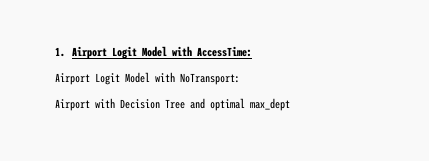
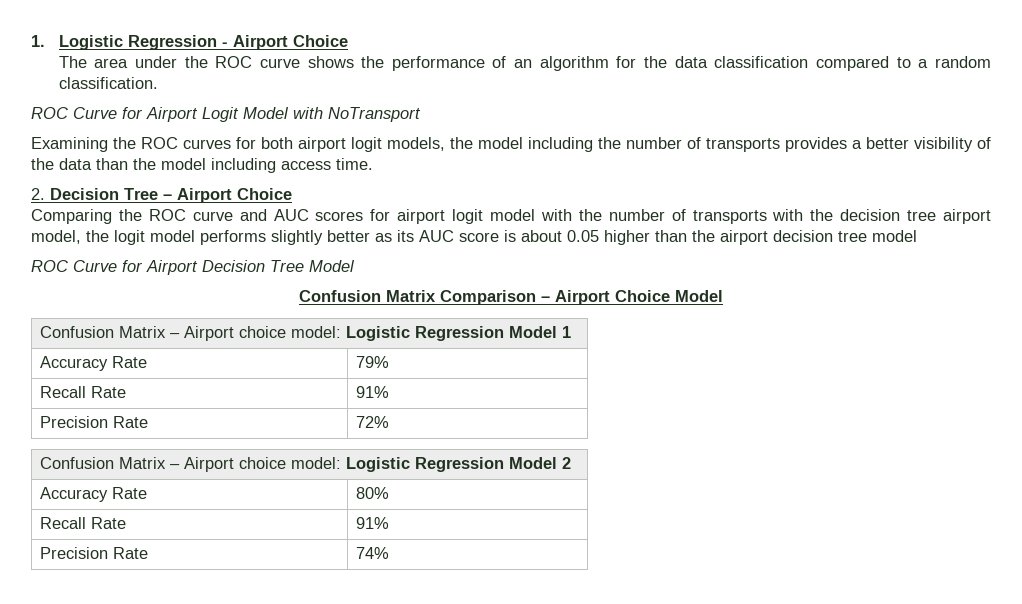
[72,46,253,59] [55,72,240,85] [55,98,290,111] Airport Logit Model with AccessTime: // Airport Logit Model with NoTransport: // Airport with Decision Tree and optimal max_dept -> [58,35,348,50] [58,56,992,71] [58,77,158,89] [31,107,421,122] [31,137,991,152] [31,158,373,173] [31,188,292,203] [31,209,991,224] [31,230,917,245] [31,260,355,275] [299,290,723,305] [39,326,571,341] [39,356,147,371] [355,356,389,368] [39,386,126,398] [355,386,389,398] [39,416,148,428] [355,416,389,428] [39,457,571,472] [39,487,147,502] [355,487,389,499] [39,517,126,529] [355,517,389,529] [39,547,148,559] [355,547,389,559] Logistic Regression - Airport Choice // The area under the ROC curve shows the performance of an algorithm for the data classification compared to a random classification. // ROC Curve for Airport Logit Model with NoTransport // Examining the ROC curves for both airport logit models, the model including the number of transports provides a better visibility of the data than the model including access time. // 2. Decision Tree – Airport Choice // Comparing the ROC curve and AUC scores for airport logit model with the number of transports with the decision tree airport model, the logit model performs slightly better as its AUC score is about 0.05 higher than the airport decision tree model // ROC Curve for Airport Decision Tree Model // Confusion Matrix Comparison – Airport Choice Model // Confusion Matrix – Airport choice model: Logistic Regression Model 1 // Accuracy Rate | 79% // Recall Rate | 91% // Precision Rate | 72% // Confusion Matrix – Airport choice model: Logistic Regression Model 2 // Accuracy Rate | 80% // Recall Rate | 91% // Precision Rate | 74%

